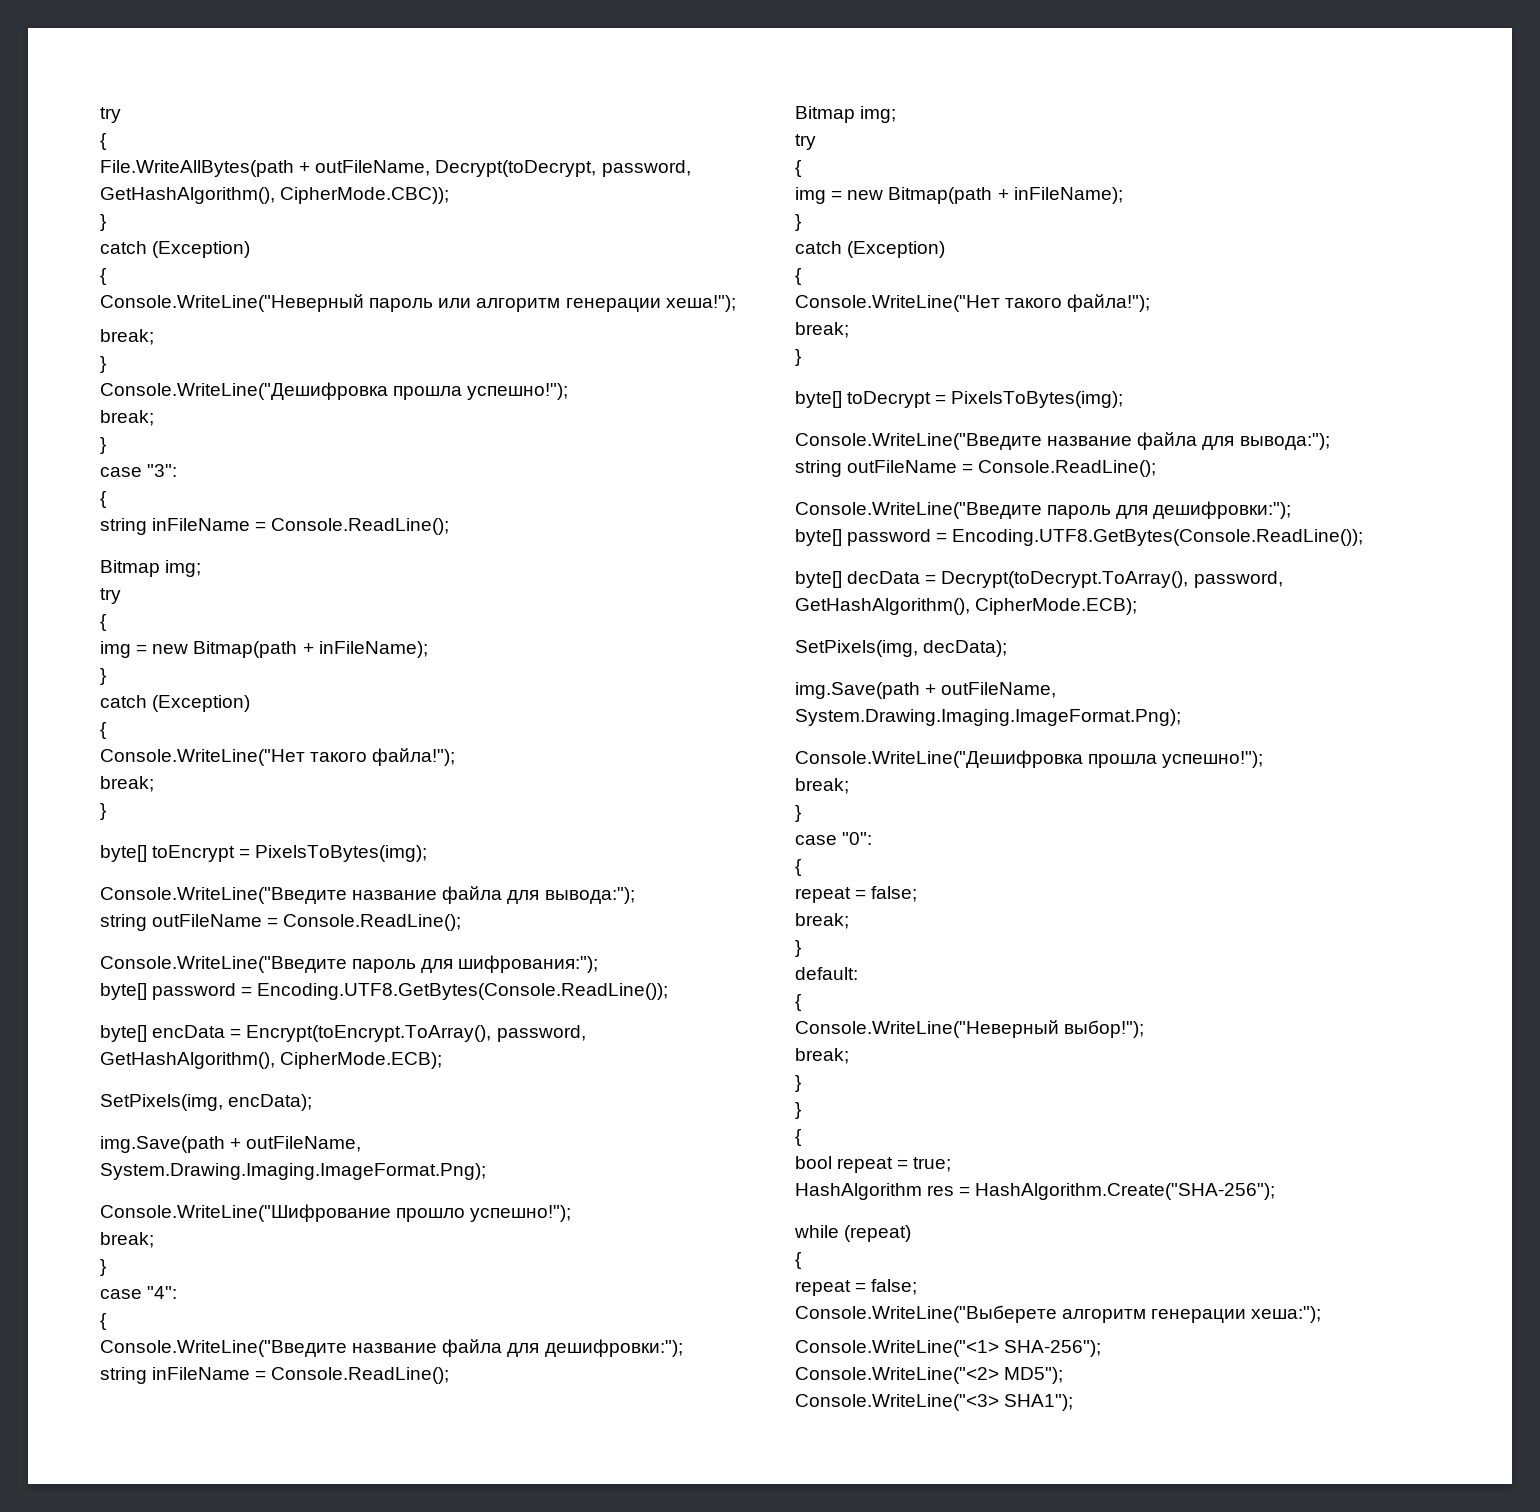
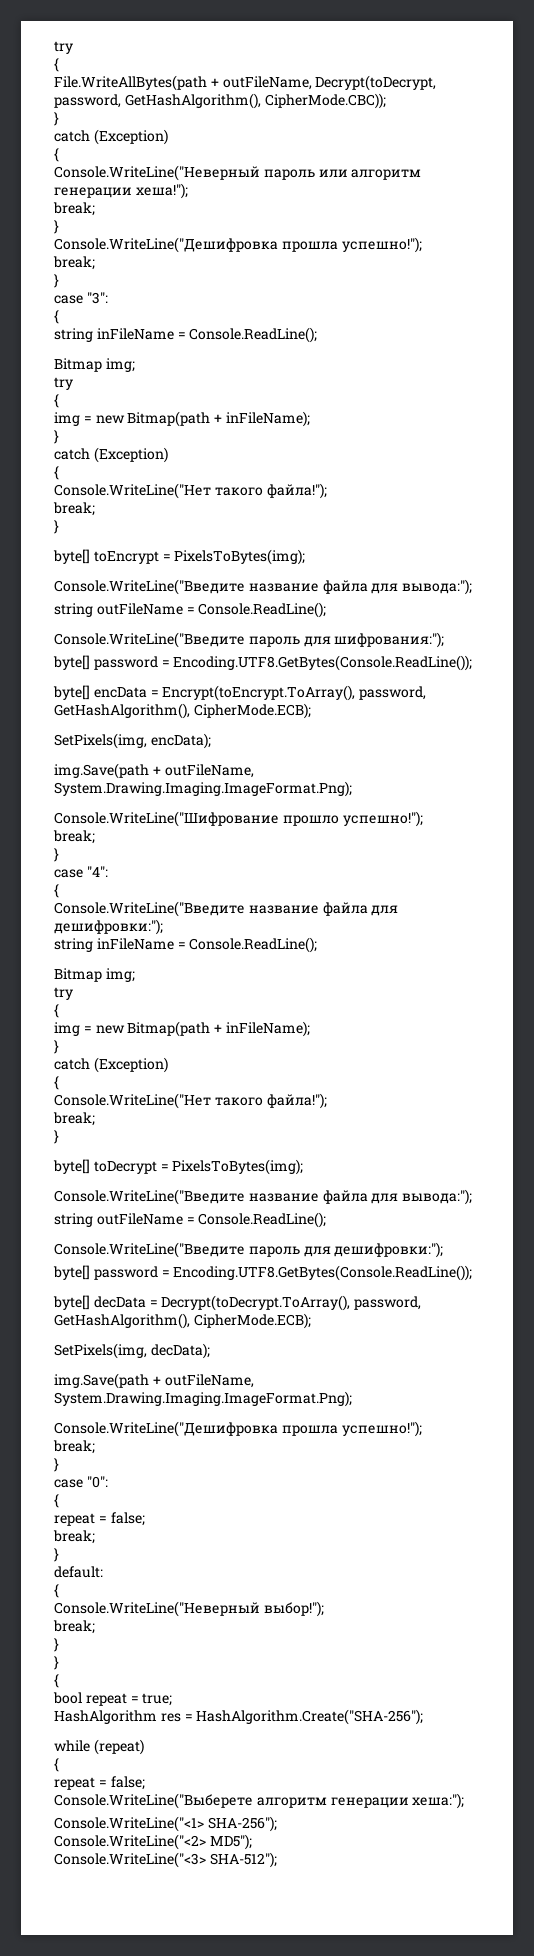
[1004,1394,1074,1411] SHA1"); -> [209,1852,277,1868] SHA-512");

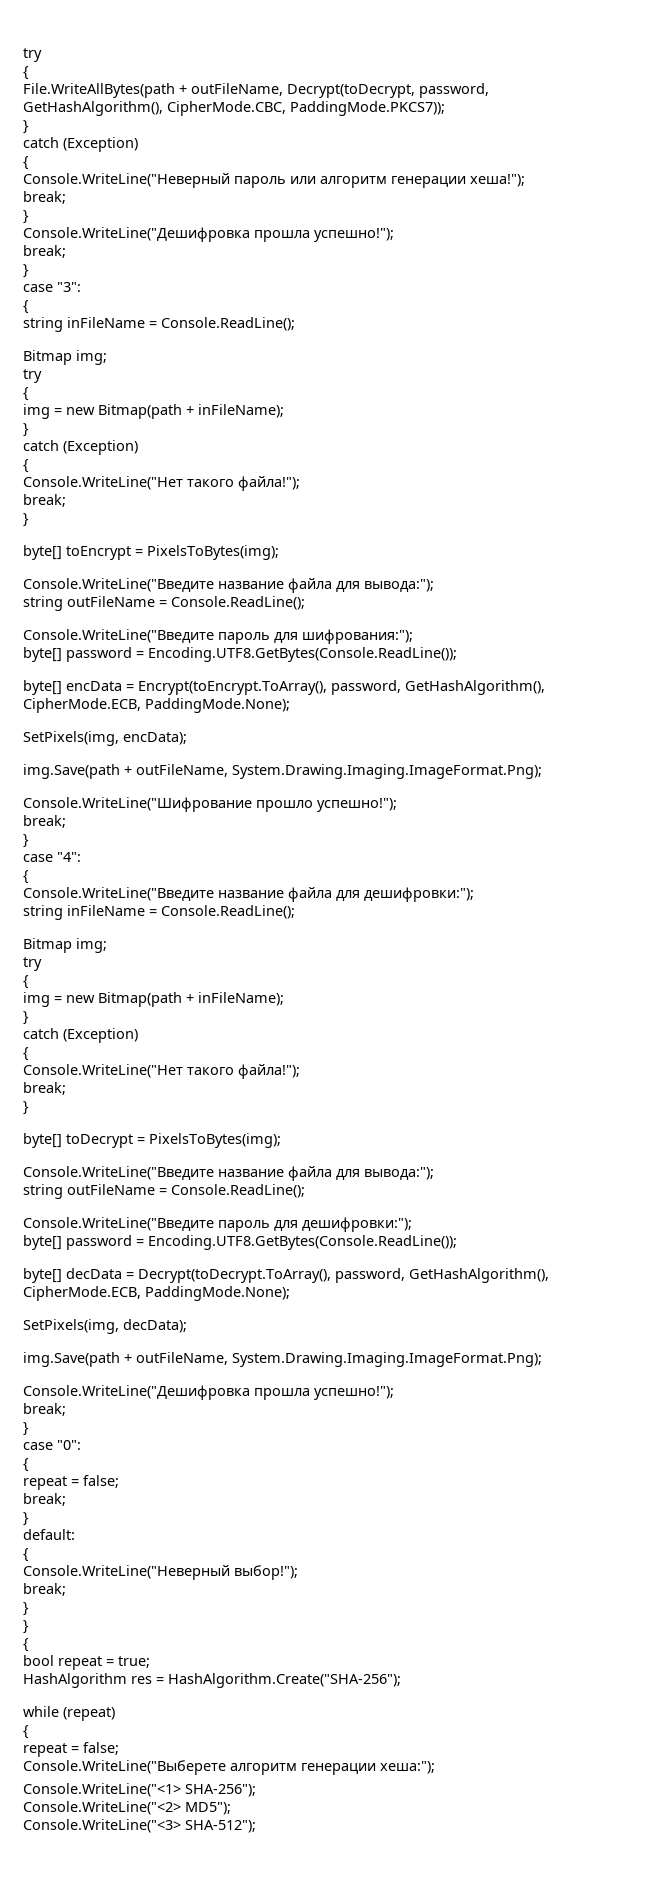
[264,93,386,109] CipherMode.CBC)); -> [167,101,445,116] CipherMode.CBC, PaddingMode.PKCS7));
[193,703,311,719] CipherMode.ECB); -> [23,698,290,713] CipherMode.ECB, PaddingMode.None);
[193,1313,311,1329] CipherMode.ECB); -> [23,1286,290,1301] CipherMode.ECB, PaddingMode.None);

